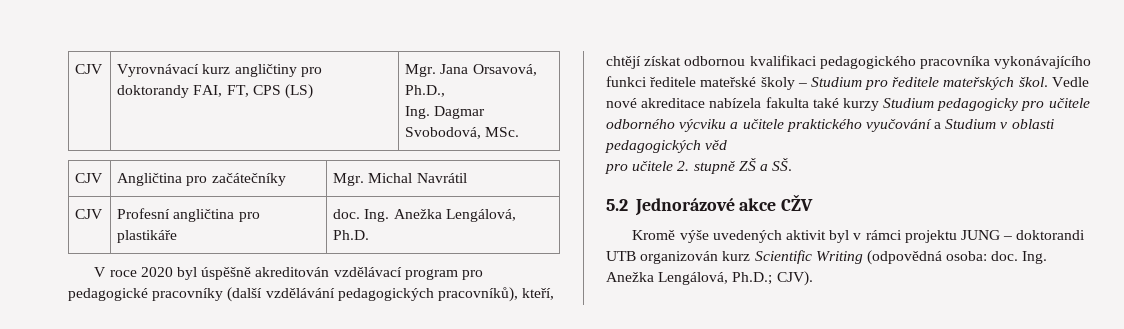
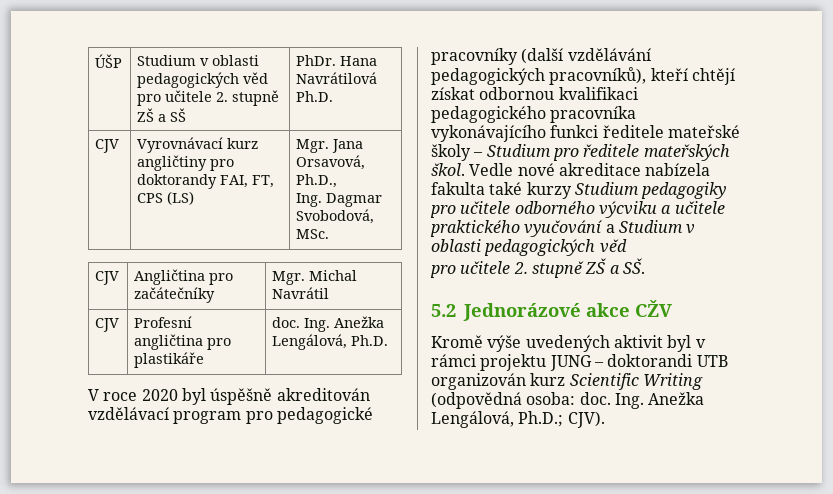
(75, 69) none -> [95,54,123,68] [137,55,260,66] [137,72,269,88] [137,90,280,106] [137,108,187,122] [296,55,378,66] [296,72,378,84] [296,91,334,102] ÚŠP | Studium v oblasti pedagogických věd pro učitele 2. stupně ZŠ a SŠ | PhDr. Hana Navrátilová Ph.D. //
[522,288,555,300] kteří, -> [650,68,688,81] kteří
[937,98,1019,111] pedagogicky -> [641,182,727,199] pedagogiky

